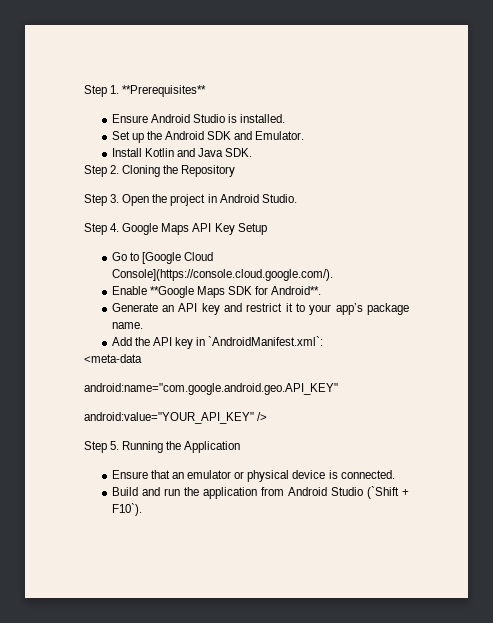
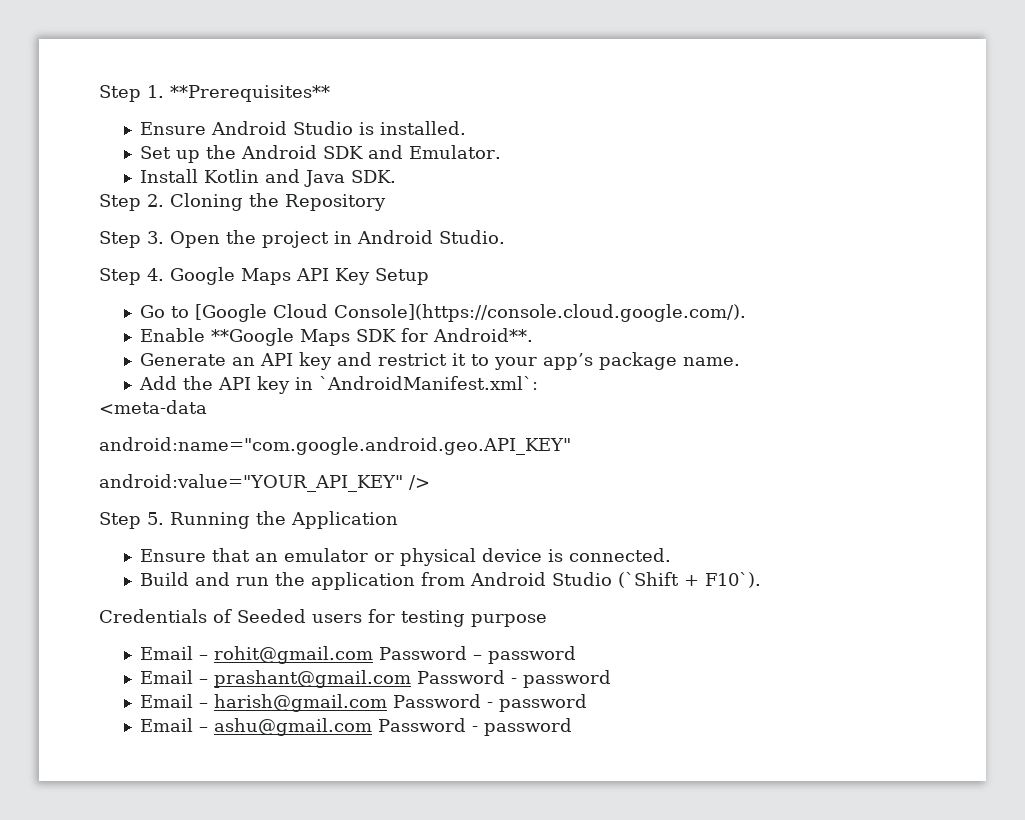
(142, 509) none -> [99,609,547,627] [139,646,576,664] [139,670,611,688] [139,694,587,712] [139,718,572,736] // Credentials of Seeded users for testing purpose // Email – rohit@gmail.com Password – password // Email – prashant@gmail.com Password - password // Email – harish@gmail.com Password - password // Email – ashu@gmail.com Password - password

